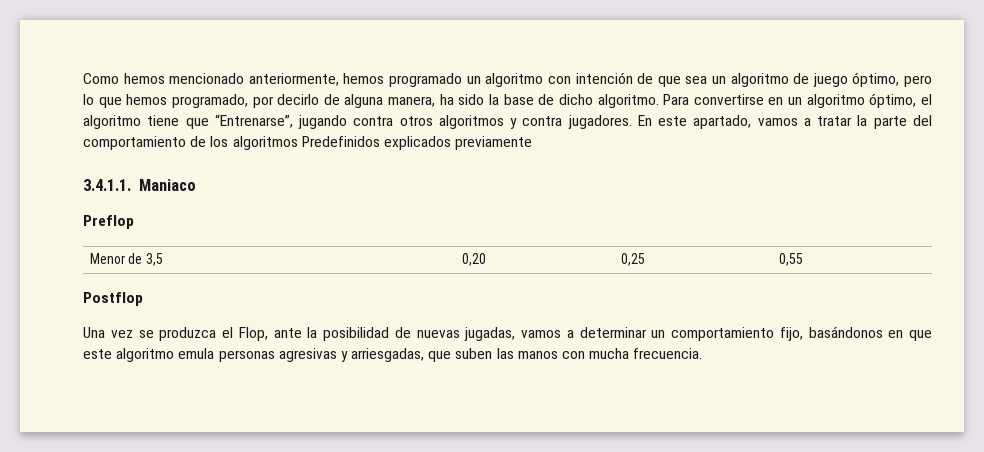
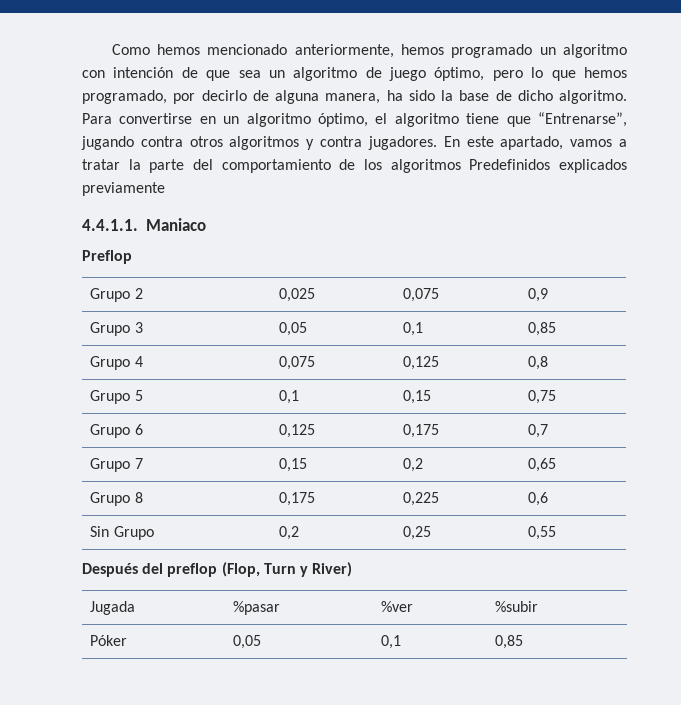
[83,179,131,191] 3.4.1.1. -> [82,219,138,231] 4.4.1.1.
[89,253,164,266] [461,253,486,266] [620,253,645,266] [778,253,803,266] [83,292,143,306] [83,326,932,341] [83,348,703,362] Menor de 3,5 | 0,20 | 0,25 | 0,55 // Postflop // Una vez se produzca el Flop, ante la posibilidad de nuevas jugadas, vamos a determinar un comportamiento fijo, basándonos en que este algoritmo emula personas agresivas y arriesgadas, que suben las manos con mucha frecuencia. -> [90,288,143,302] [279,288,316,302] [403,288,440,302] [528,288,549,302] [90,322,143,336] [279,322,308,336] [403,322,424,336] [528,322,557,336] [90,356,143,370] [279,356,316,370] [403,356,440,370] [528,356,549,370] [90,390,143,404] [279,390,300,404] [403,390,432,404] [528,390,557,404] [90,424,143,438] [279,424,316,438] [403,424,440,438] [528,424,549,438] [90,458,143,472] [279,458,308,472] [403,458,424,472] [528,458,557,472] [90,492,143,506] [279,492,316,506] [403,492,440,506] [528,492,549,506] [90,526,154,540] [279,526,300,540] [403,526,432,540] [528,526,557,540] [82,562,353,577] [90,601,136,615] [233,601,281,615] [381,601,414,612] [495,601,539,612] [90,635,128,646] [233,635,262,649] [381,635,402,649] [495,635,524,649] Grupo 2 | 0,025 | 0,075 | 0,9 // Grupo 3 | 0,05 | 0,1 | 0,85 // Grupo 4 | 0,075 | 0,125 | 0,8 // Grupo 5 | 0,1 | 0,15 | 0,75 // Grupo 6 | 0,125 | 0,175 | 0,7 // Grupo 7 | 0,15 | 0,2 | 0,65 // Grupo 8 | 0,175 | 0,225 | 0,6 // Sin Grupo | 0,2 | 0,25 | 0,55 // Después del preflop (Flop, Turn y River) // Jugada | %pasar | %ver | %subir // Póker | 0,05 | 0,1 | 0,85

